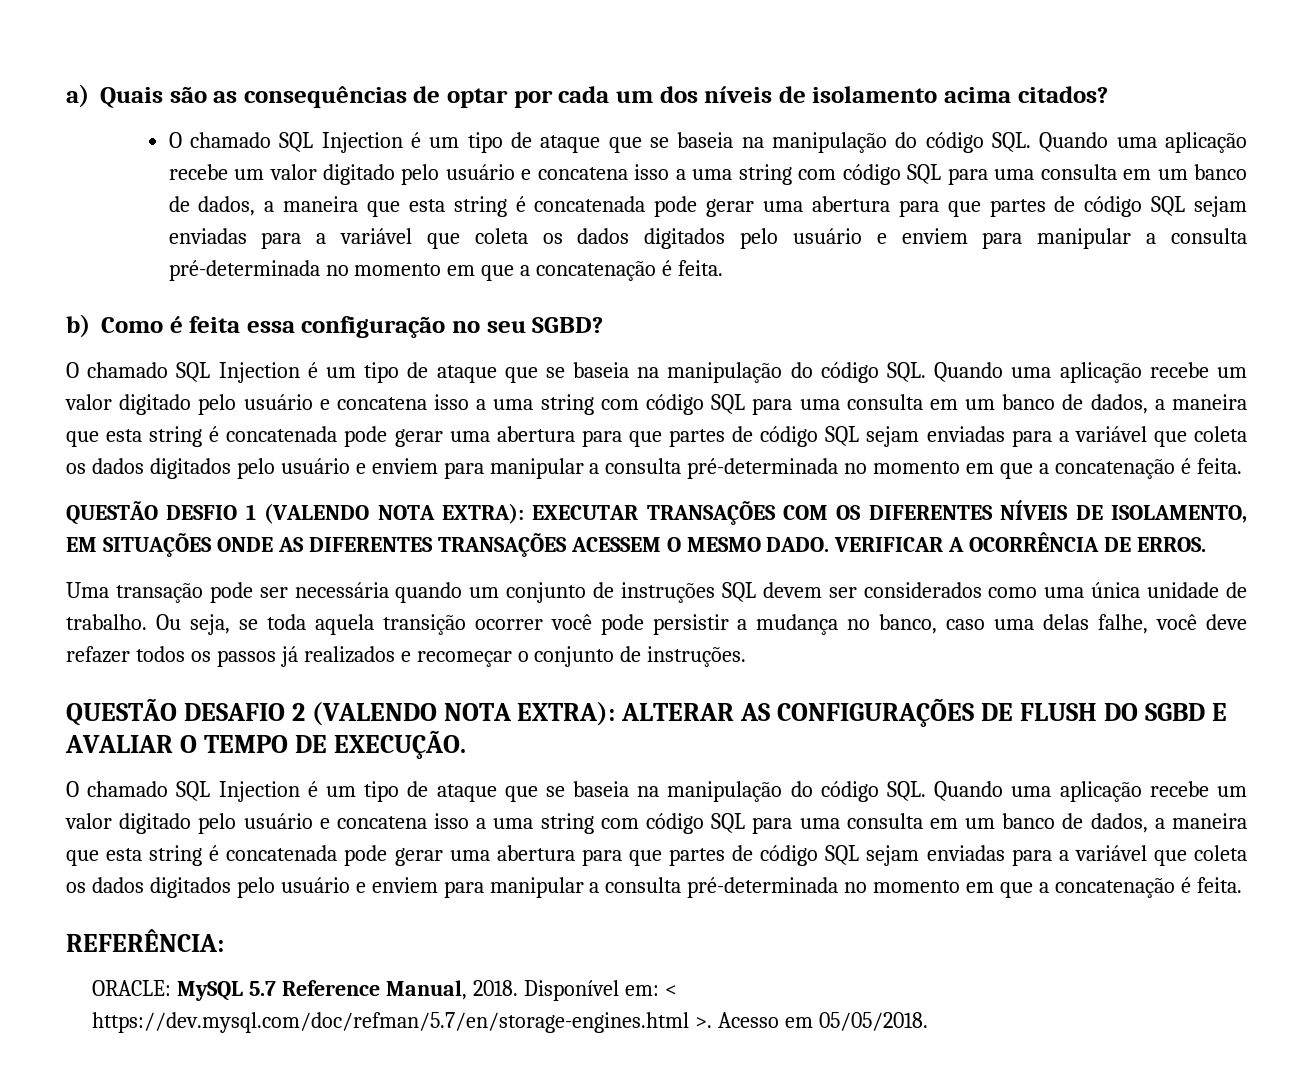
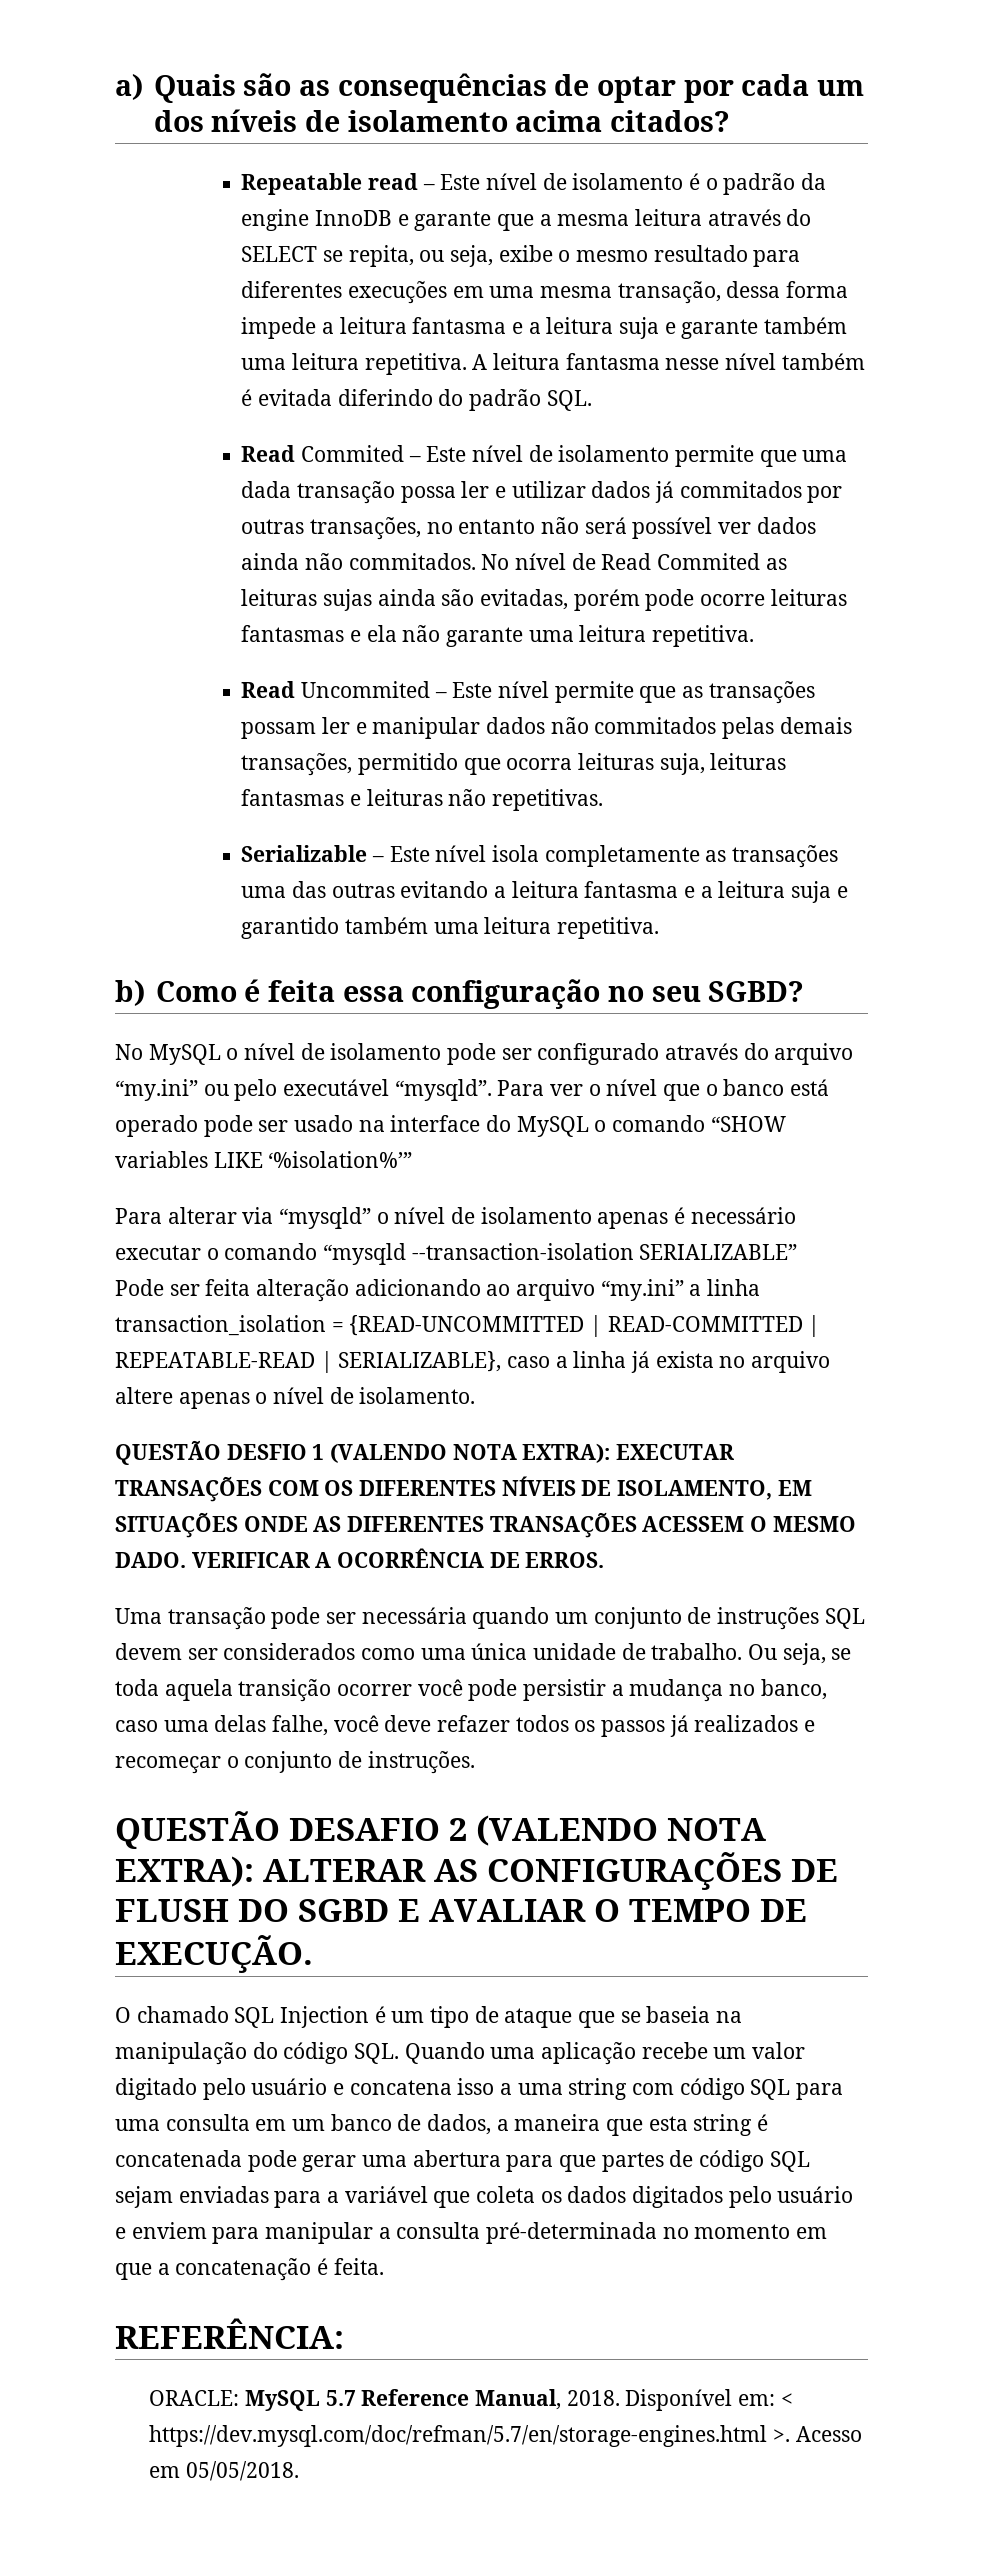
[168,132,1248,153] [168,164,1248,185] [168,196,1247,217] [168,228,1248,249] [168,260,724,281] O chamado SQL Injection é um tipo de ataque que se baseia na manipulação do código SQL. Quando uma aplicação recebe um valor digitado pelo usuário e concatena isso a uma string com código SQL para uma consulta em um banco de dados, a maneira que esta string é concatenada pode gerar uma abertura para que partes de código SQL sejam enviadas para a variável que coleta os dados digitados pelo usuário e enviem para manipular a consulta pré-determinada no momento em que a concatenação é feita. -> [241,173,827,195] [241,209,812,231] [241,245,801,267] [241,281,849,304] [241,317,848,339] [241,353,865,375] [241,389,592,411] [241,445,848,467] [241,481,843,504] [241,517,816,540] [241,553,787,570] [241,589,847,611] [241,625,755,647] [241,681,815,704] [241,717,852,739] [241,753,787,776] [241,789,604,811] [241,845,839,868] [241,881,848,903] [241,917,660,939] Repeatable read – Este nível de isolamento é o padrão da engine InnoDB e garante que a mesma leitura através do SELECT se repita, ou seja, exibe o mesmo resultado para diferentes execuções em uma mesma transação, dessa forma impede a leitura fantasma e a leitura suja e garante também uma leitura repetitiva. A leitura fantasma nesse nível também é evitada diferindo do padrão SQL. // Read Commited – Este nível de isolamento permite que uma dada transação possa ler e utilizar dados já commitados por outras transações, no entanto não será possível ver dados ainda não commitados. No nível de Read Commited as leituras sujas ainda são evitadas, porém pode ocorre leituras fantasmas e ela não garante uma leitura repetitiva. // Read Uncommited – Este nível permite que as transações possam ler e manipular dados não commitados pelas demais transações, permitido que ocorra leituras suja, leituras fantasmas e leituras não repetitivas. // Serializable – Este nível isola completamente as transações uma das outras evitando a leitura fantasma e a leitura suja e garantido também uma leitura repetitiva.
[66,362,1247,383] [65,394,1247,415] [66,426,1247,447] [66,458,1242,479] O chamado SQL Injection é um tipo de ataque que se baseia na manipulação do código SQL. Quando uma aplicação recebe um valor digitado pelo usuário e concatena isso a uma string com código SQL para uma consulta em um banco de dados, a maneira que esta string é concatenada pode gerar uma abertura para que partes de código SQL sejam enviadas para a variável que coleta os dados digitados pelo usuário e enviem para manipular a consulta pré-determinada no momento em que a concatenação é feita. -> [115,1043,854,1065] [115,1079,830,1101] [115,1115,786,1137] [115,1151,413,1168] [115,1207,796,1229] [115,1243,798,1265] [115,1279,761,1302] [115,1315,821,1337] [115,1351,831,1373] [115,1387,476,1409] No MySQL o nível de isolamento pode ser configurado através do arquivo “my.ini” ou pelo executável “mysqld”. Para ver o nível que o banco está operado pode ser usado na interface do MySQL o comando “SHOW variables LIKE ‘%isolation%’” // Para alterar via “mysqld” o nível de isolamento apenas é necessário executar o comando “mysqld --transaction-isolation SERIALIZABLE” // Pode ser feita alteração adicionando ao arquivo “my.ini” a linha transaction_isolation = {READ-UNCOMMITTED | READ-COMMITTED | REPEATABLE-READ | SERIALIZABLE}, caso a linha já exista no arquivo altere apenas o nível de isolamento.

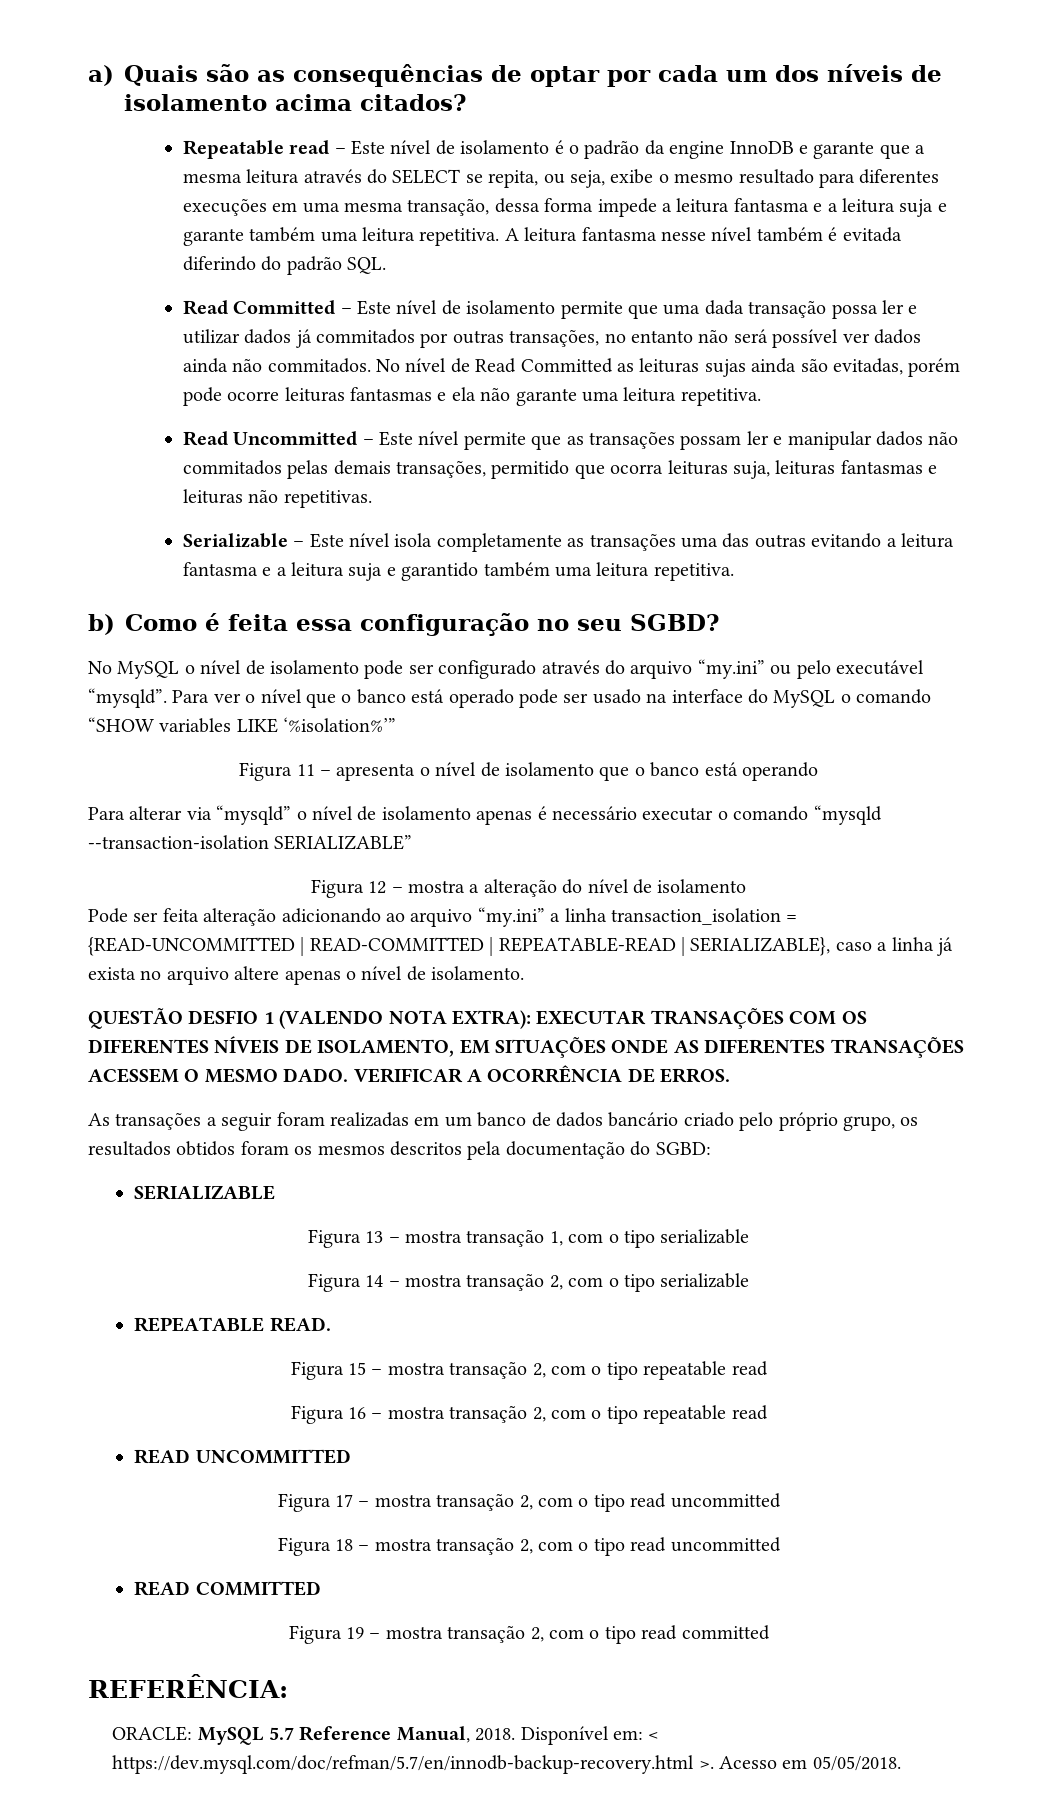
[301,445,405,462] Commited -> [233,300,336,315] Committed
[657,553,761,570] Commited -> [520,358,613,373] Committed
[301,681,431,698] Uncommited -> [233,431,358,446] Uncommitted
(413, 1159) none -> [239,762,818,781] // Figura 11 – apresenta o nível de isolamento que o banco está operando
(798, 1252) none -> [310,879,747,898] // Figura 12 – mostra a alteração do nível de isolamento
[115,1607,865,1630] [115,1643,852,1665] [115,1679,827,1702] [115,1715,816,1737] [115,1751,475,1774] [115,1811,766,1849] [115,1852,838,1890] [115,1899,807,1922] [115,1935,313,1973] [115,2006,743,2028] [115,2042,806,2065] [115,2078,844,2100] [115,2114,769,2136] [115,2150,810,2172] [115,2186,854,2208] [115,2222,828,2244] [115,2258,384,2281] Uma transação pode ser necessária quando um conjunto de instruções SQL devem ser considerados como uma única unidade de trabalho. Ou seja, se toda aquela transição ocorrer você pode persistir a mudança no banco, caso uma delas falhe, você deve refazer todos os passos já realizados e recomeçar o conjunto de instruções. // QUESTÃO DESAFIO 2 (VALENDO NOTA EXTRA): ALTERAR AS CONFIGURAÇÕES DE FLUSH DO SGBD E AVALIAR O TEMPO DE EXECUÇÃO. // O chamado SQL Injection é um tipo de ataque que se baseia na manipulação do código SQL. Quando uma aplicação recebe um valor digitado pelo usuário e concatena isso a uma string com código SQL para uma consulta em um banco de dados, a maneira que esta string é concatenada pode gerar uma abertura para que partes de código SQL sejam enviadas para a variável que coleta os dados digitados pelo usuário e enviem para manipular a consulta pré-determinada no momento em que a concatenação é feita. -> [88,1112,919,1131] [88,1141,711,1160] [134,1185,276,1200] [307,1229,750,1248] [307,1273,750,1292] [134,1317,331,1332] [290,1361,768,1380] [290,1405,768,1424] [134,1449,351,1464] [277,1493,781,1512] [277,1537,781,1556] [134,1581,321,1596] [288,1625,770,1644] As transações a seguir foram realizadas em um banco de dados bancário criado pelo próprio grupo, os resultados obtidos foram os mesmos descritos pela documentação do SGBD: // SERIALIZABLE // Figura 13 – mostra transação 1, com o tipo serializable // Figura 14 – mostra transação 2, com o tipo serializable // REPEATABLE READ. // Figura 15 – mostra transação 2, com o tipo repeatable read // Figura 16 – mostra transação 2, com o tipo repeatable read // READ UNCOMMITTED // Figura 17 – mostra transação 2, com o tipo read uncommitted // Figura 18 – mostra transação 2, com o tipo read uncommitted // READ COMMITTED // Figura 19 – mostra transação 2, com o tipo read committed
[149,2425,768,2447] https://dev.mysql.com/doc/refman/5.7/en/storage-engines.html -> [112,1755,695,1774] https://dev.mysql.com/doc/refman/5.7/en/innodb-backup-recovery.html

